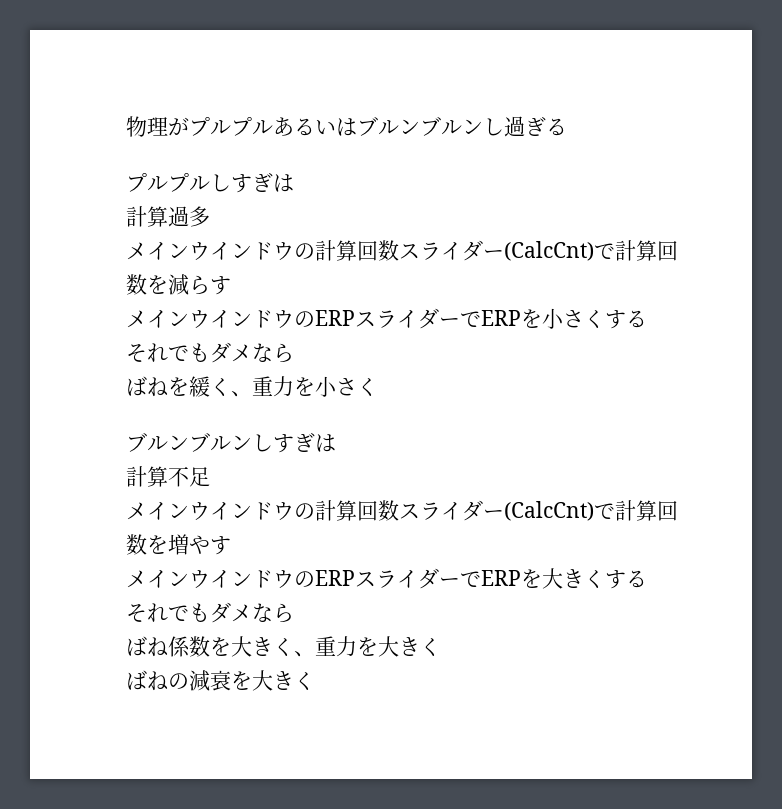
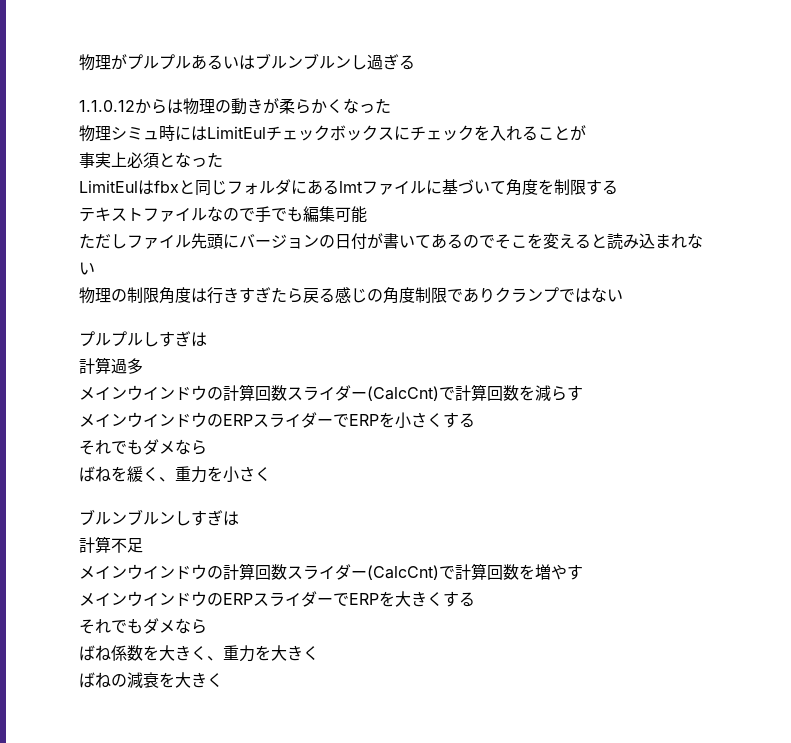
(567, 127) none -> [79,98,391,115] [79,125,586,142] [79,152,223,168] [79,179,618,196] [79,206,367,223] [79,233,703,250] [79,262,95,275] [79,287,623,304] // 1.1.0.12からは物理の動きが柔らかくなった // 物理シミュ時にはLimitEulチェックボックスにチェックを入れることが // 事実上必須となった // LimitEulはfbxと同じフォルダにあるlmtファイルに基づいて角度を制限する // テキストファイルなので手でも編集可能 // ただしファイル先頭にバージョンの日付が書いてあるのでそこを変えると読み込まれない // 物理の制限角度は行きすぎたら戻る感じの角度制限でありクランプではない

